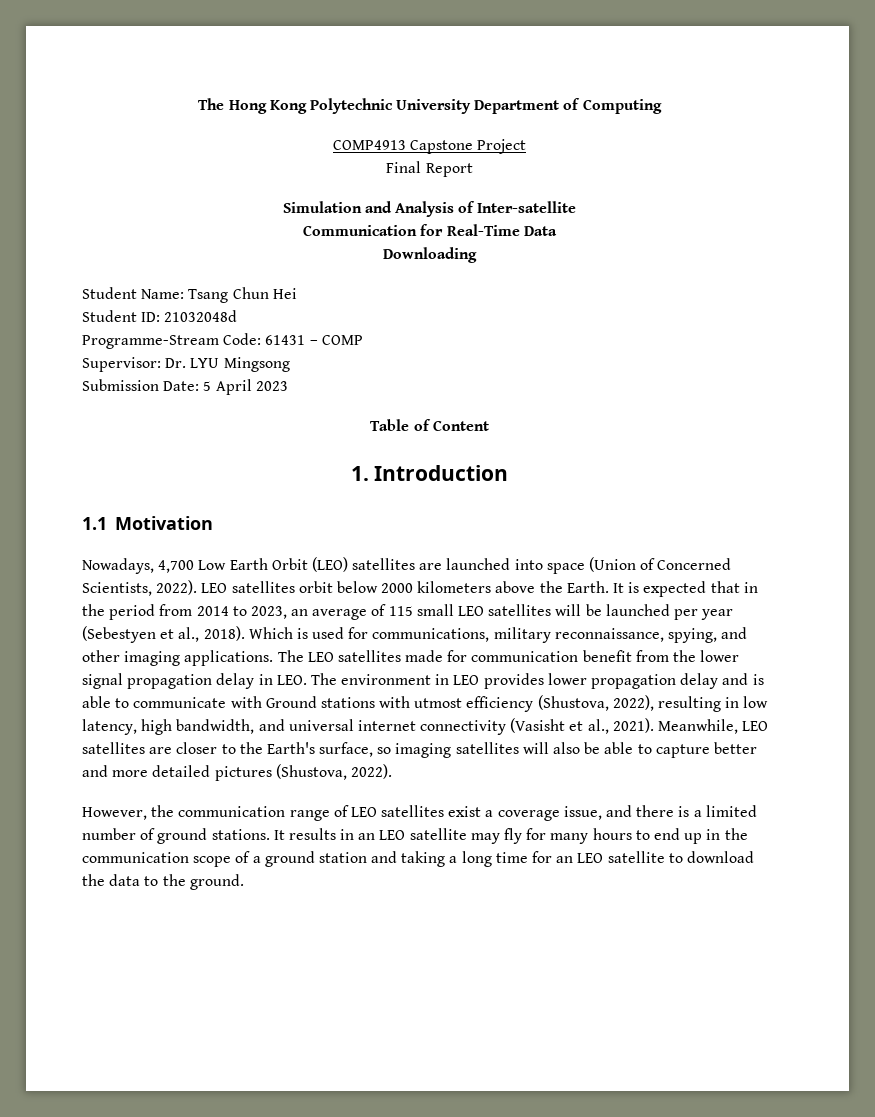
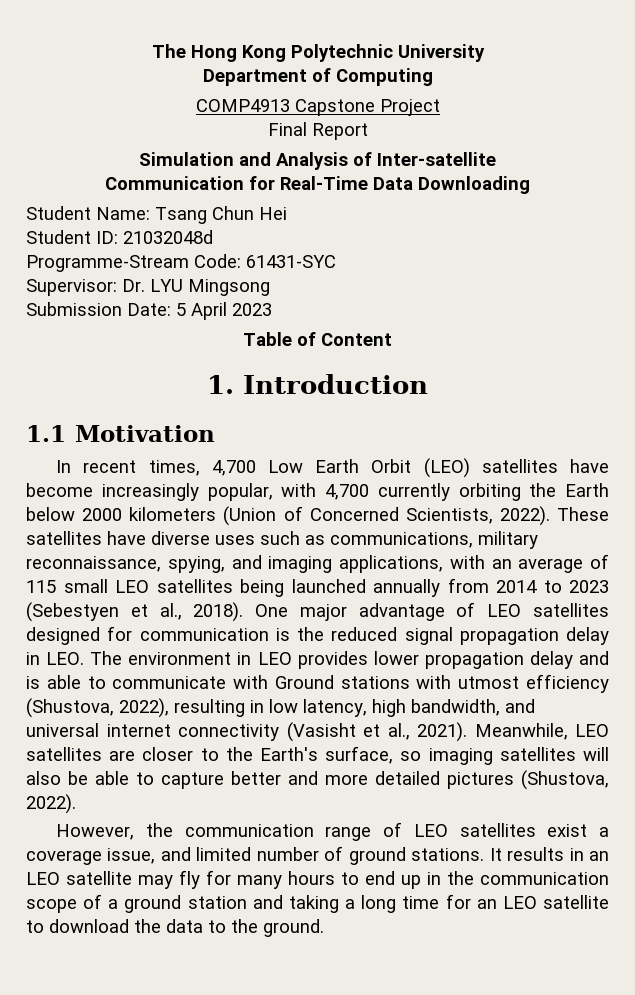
(472, 106) none -> (485, 53) //
(557, 231) // -> (413, 183) none
[265,335,363,345] 61431 – COMP -> [246,255,336,268] 61431-SYC
[82,558,154,574] Nowadays, -> [56,460,200,476] In recent times,
[419,558,585,574] are launched into space -> [570,459,610,473] [26,483,609,501] [26,507,217,521] have become increasingly popular, with 4,700 currently orbiting the Earth below 2000 kilometers
[201,581,758,597] [82,604,287,620] LEO satellites orbit below 2000 kilometers above the Earth. It is expected that in the period from 2014 to 2023, -> [557,507,609,521] [26,531,538,549] [26,555,485,573] These satellites have diverse uses such as communications, military reconnaissance, spying, and imaging applications, with
[555,604,734,620] [82,626,748,643] [82,650,444,666] will be launched per year (Sebestyen et al., 2018). Which is used for communications, military reconnaissance, spying, and other imaging applications. The LEO satellites made -> [240,578,609,597] [26,602,609,622] [26,627,100,645] being launched annually from 2014 to 2023 (Sebestyen et al., 2018). One major advantage of LEO satellites designed
[582,650,740,662] benefit from the lower -> [275,627,398,641] is the reduced
[636,805,702,817] there is a -> (191, 854) none

